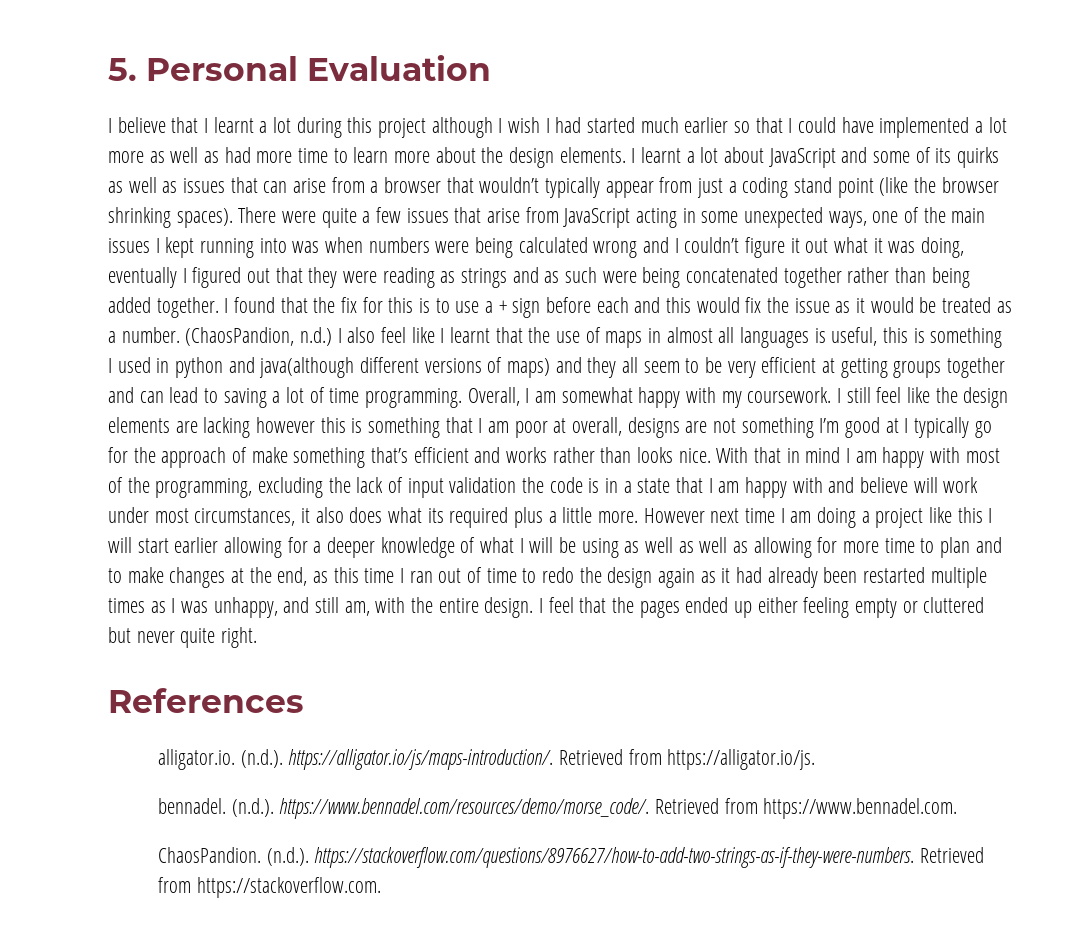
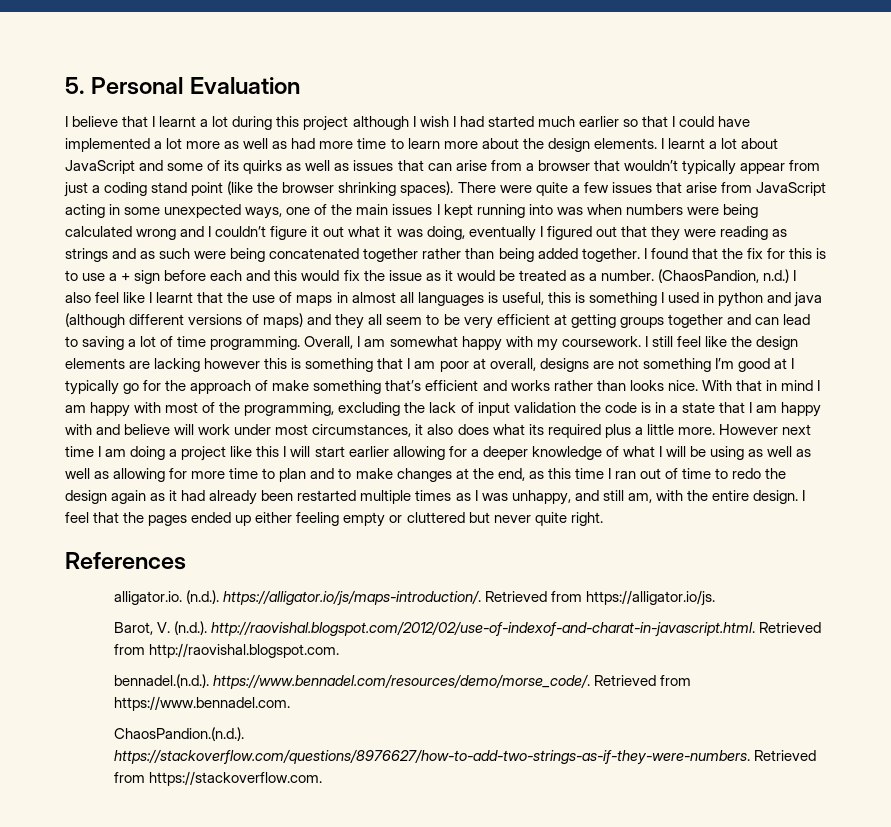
[259,357,355,378] java(although -> [794,292,823,307] [65,313,125,328] java (although
[158,798,274,817] bennadel. (n.d.). -> [113,621,822,637] [113,643,339,658] [113,674,209,688] Barot, V. (n.d.). http://raovishal.blogspot.com/2012/02/use-of-indexof-and-charat-in-javascript.html. Retrieved from http://raovishal.blogspot.com. // bennadel.(n.d.).
[158,847,309,866] ChaosPandion. (n.d.). -> [113,727,244,741] ChaosPandion.(n.d.).

